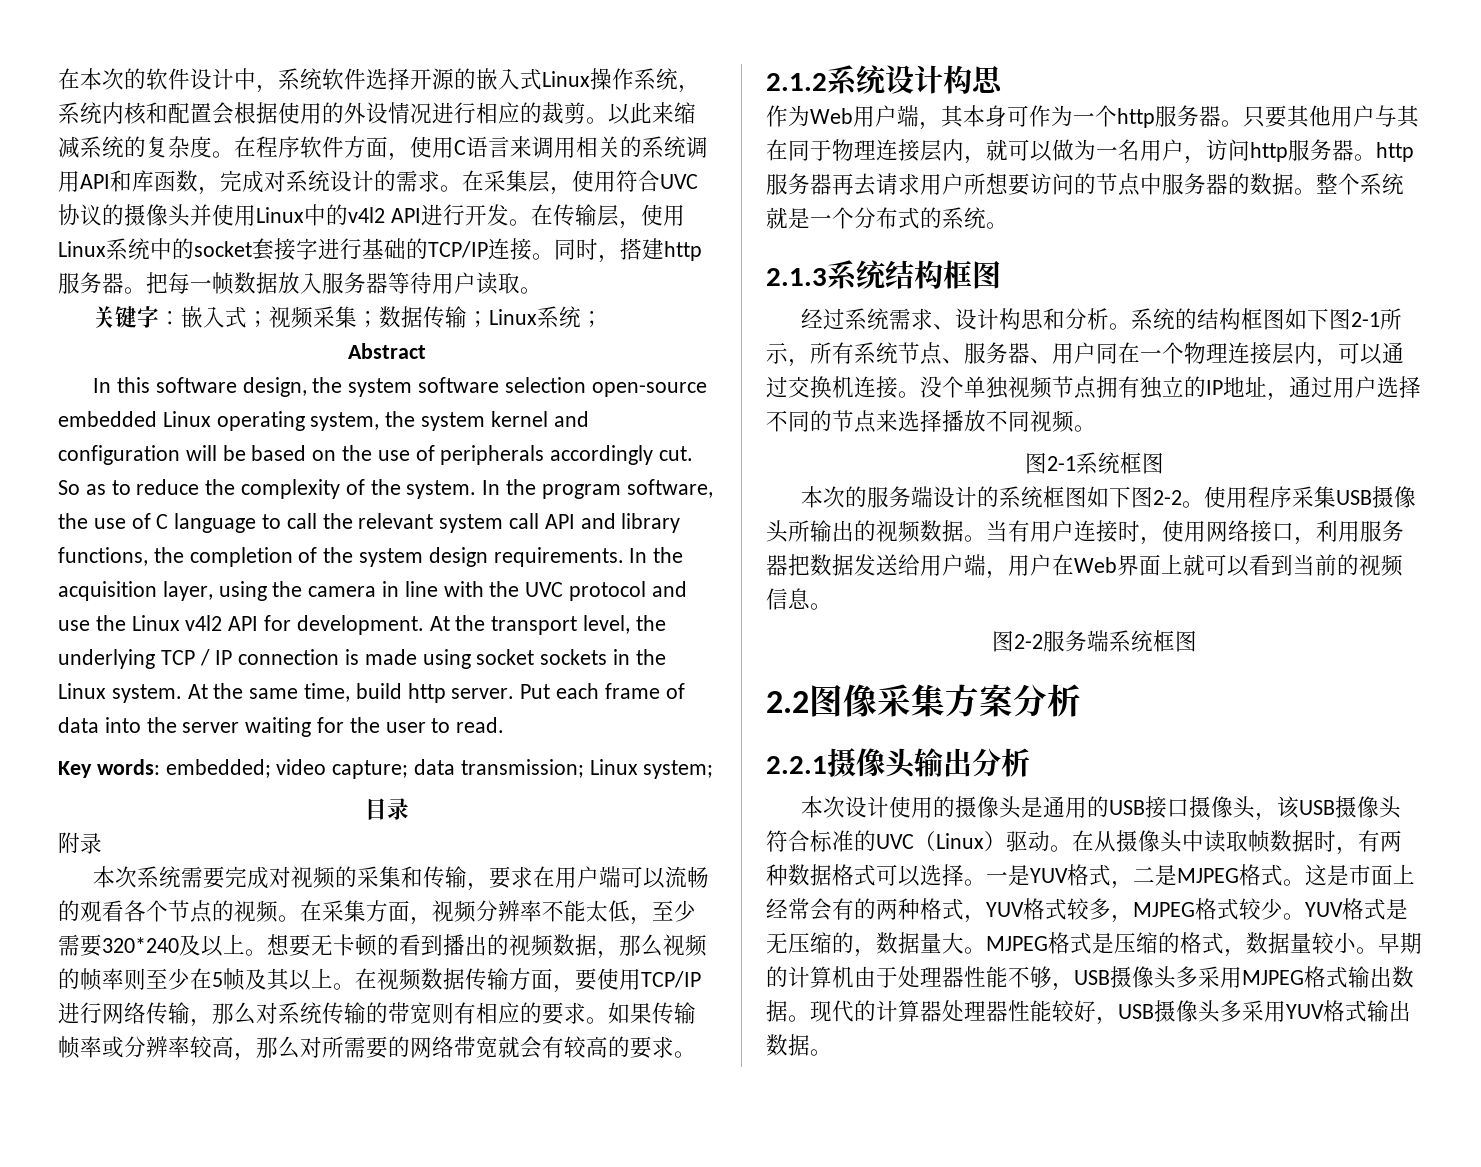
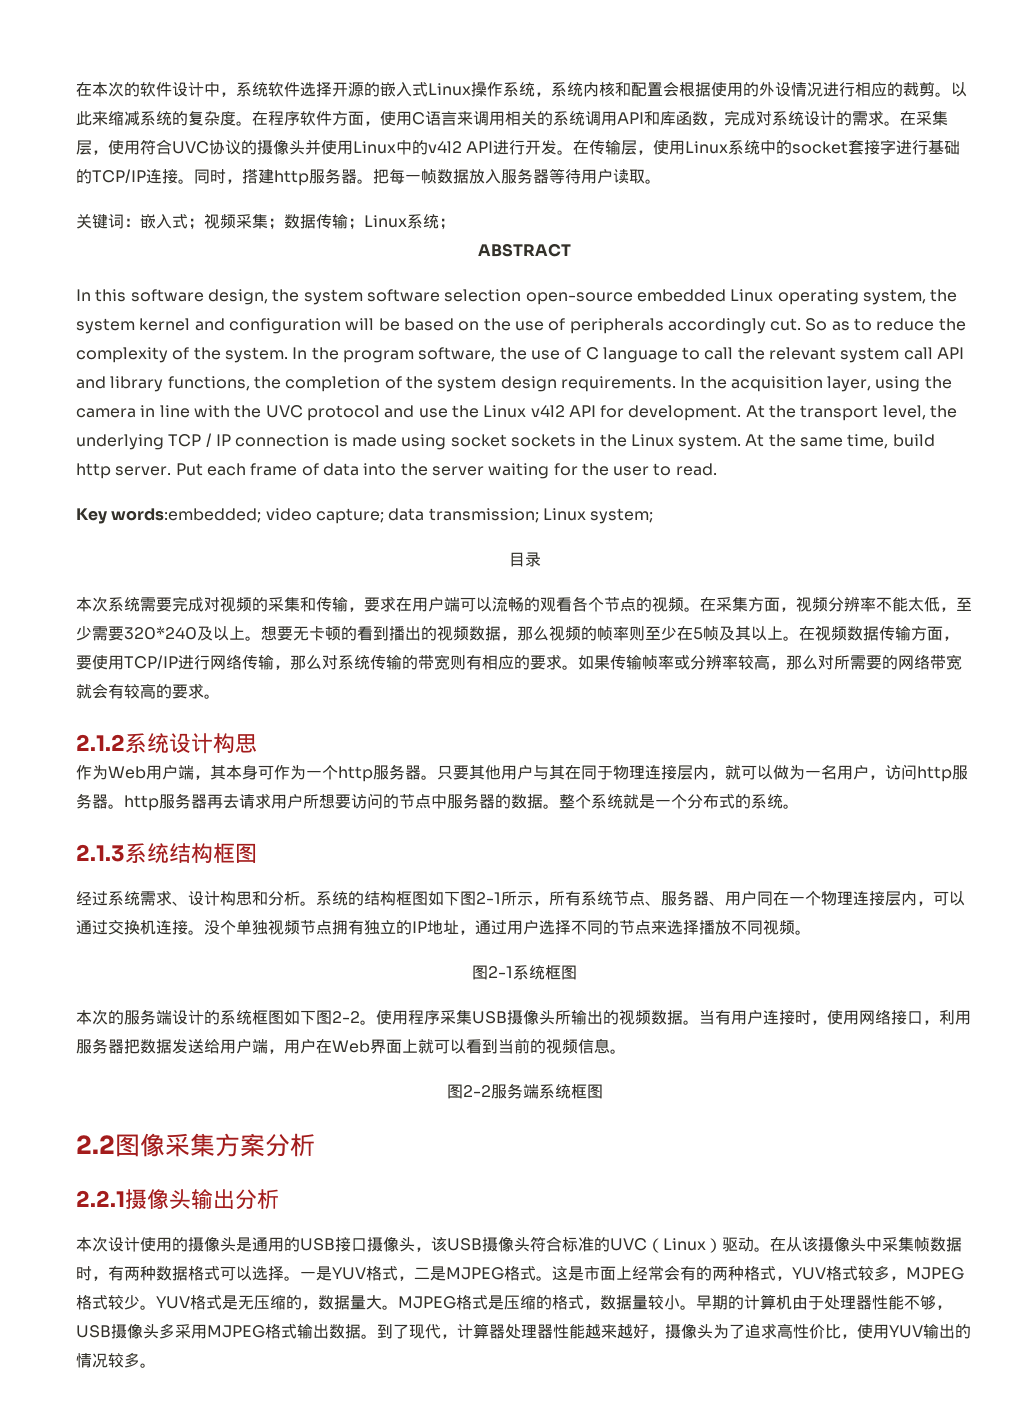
[137,306,160,328] 字 -> [108,214,124,229] 词
[347,343,426,359] Abstract -> [478,243,571,257] ABSTRACT
[96,759,271,778] words: embedded; -> [111,508,262,523] words:embedded;
[58,832,102,854] // 附录 -> (541, 559) none
(1116, 841) none -> [802,1237,818,1252] 该
[1204,830,1248,853] 读取 -> [882,1237,914,1252] 采集
[810,1000,876,1022] 现代的 -> [377,1324,457,1339] 到了现代，
[1052,1000,1411,1025] [766,1034,810,1056] 较好，USB摄像头多采用YUV格式输出数据 -> [585,1323,971,1339] [76,1352,140,1368] 越来越好，摄像头为了追求高性价比，使用YUV输出的情况较多

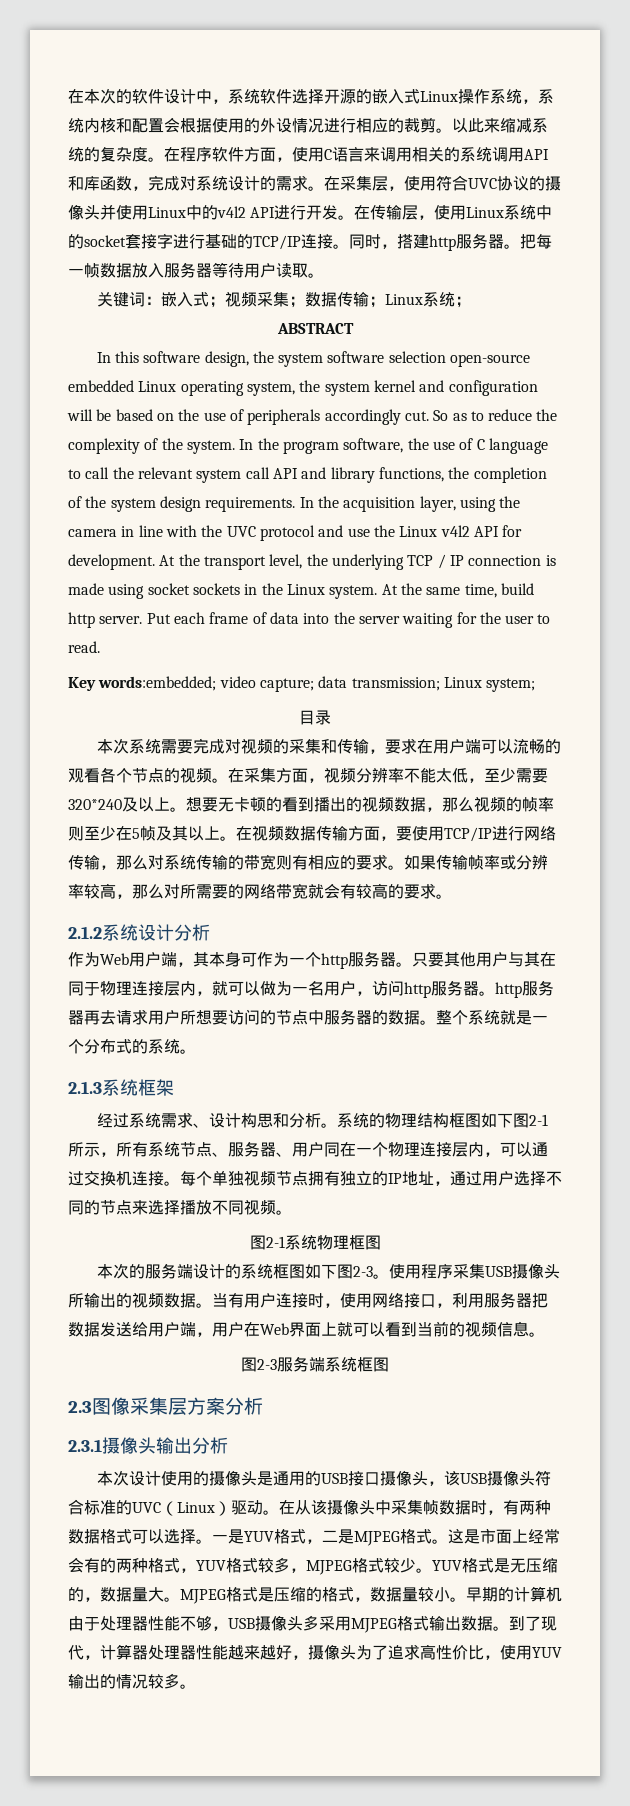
[213,733,257,753] 构思 -> [174,924,210,941] 分析
[169,843,257,863] 结构框图 -> [138,1079,174,1096] 框架
(364, 898) none -> [384,1113,417,1128] 物理
[204,920,220,935] 没 -> [180,1171,196,1186] 每
(545, 972) none -> [316,1235,349,1250] 物理
[332,1011,360,1023] 2-2 -> [352,1266,373,1277] 2-3
[462,1085,491,1097] 2-2 -> [257,1359,277,1370] 2-3
[76,1135,115,1154] 2.2 -> [68,1401,92,1413] 2.3
(215, 1145) none -> [168,1398,187,1415] 层
[76,1190,125,1207] 2.2.1 -> [68,1439,102,1452] 2.3.1

